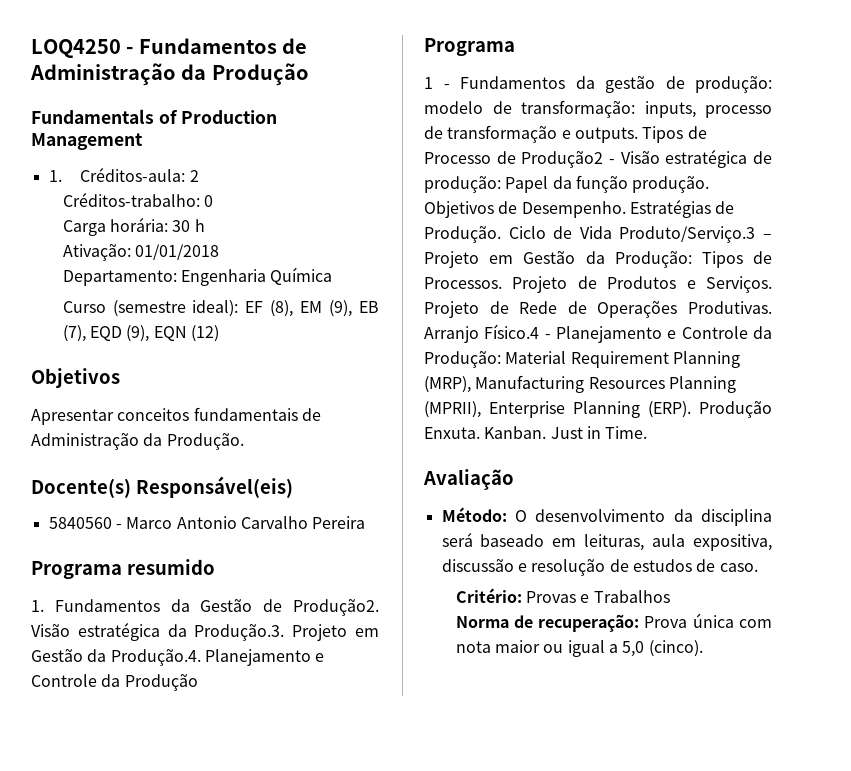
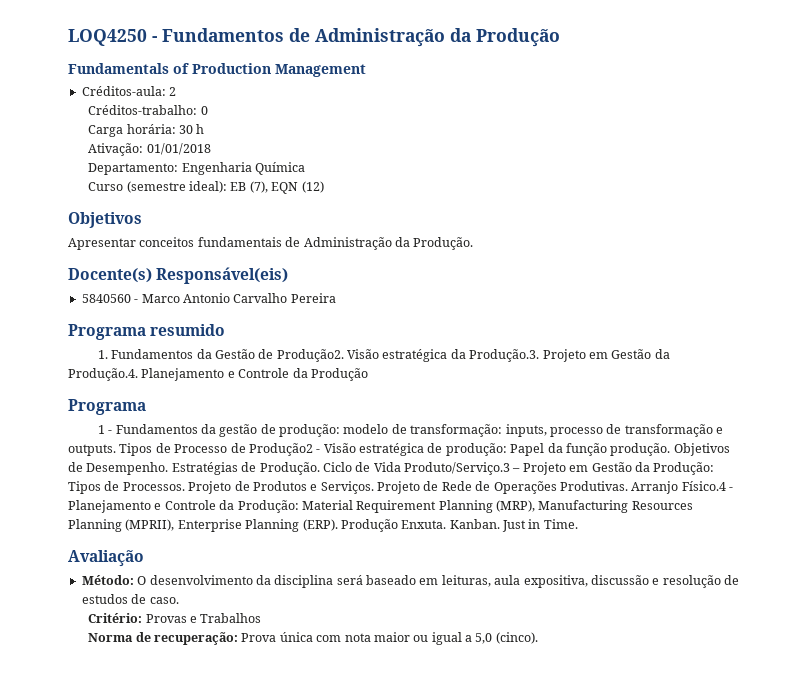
[48,170,62,182] 1. -> (366, 70) none
[245,300,379,317] [62,325,150,342] EF (8), EM (9), EB (7), EQD (9), -> [230,181,268,193] EB (7),

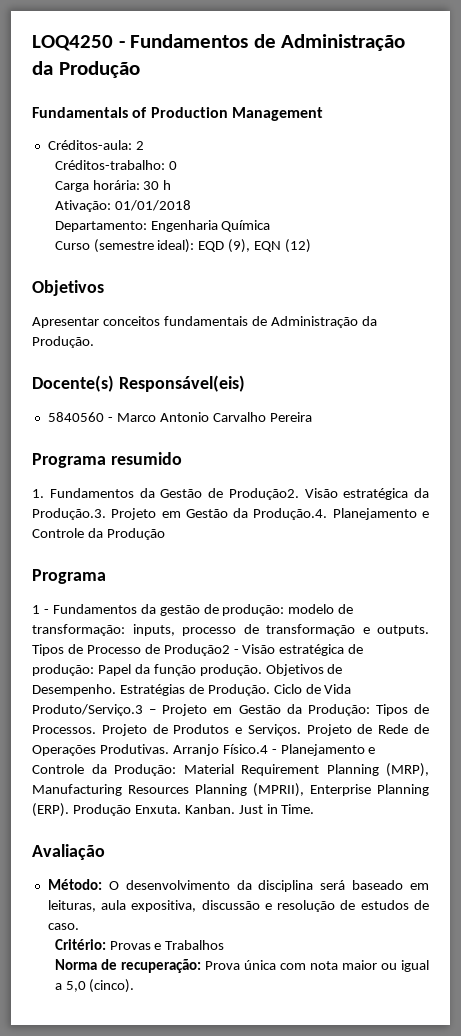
[230,181,268,193] EB (7), -> [198,239,251,253] EQD (9),

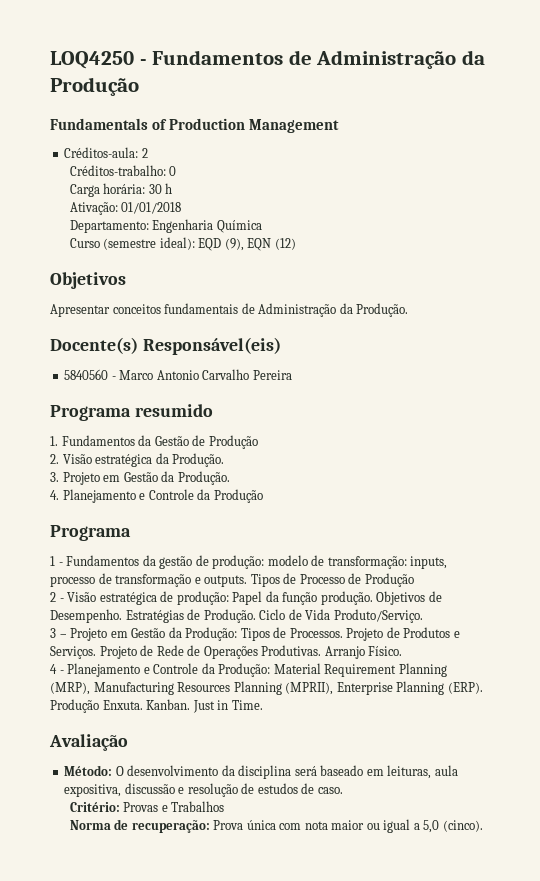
[228,488,299,500] Produção2. -> [208,435,258,449] [50,454,59,464] Produção // 2.
[32,508,328,520] Produção.3. Projeto em Gestão da Produção.4. -> [172,453,225,467] [50,471,230,485] [50,490,59,500] Produção. // 3. Projeto em Gestão da Produção. // 4.
[163,644,230,656] Produção2 -> [364,573,414,587] [50,592,56,602] Produção // 2
[32,704,143,716] Produto/Serviço.3 -> [333,609,423,623] [50,628,56,638] Produto/Serviço. // 3
[222,744,268,754] Físico.4 -> [368,646,403,656] [50,664,57,674] Físico. // 4

